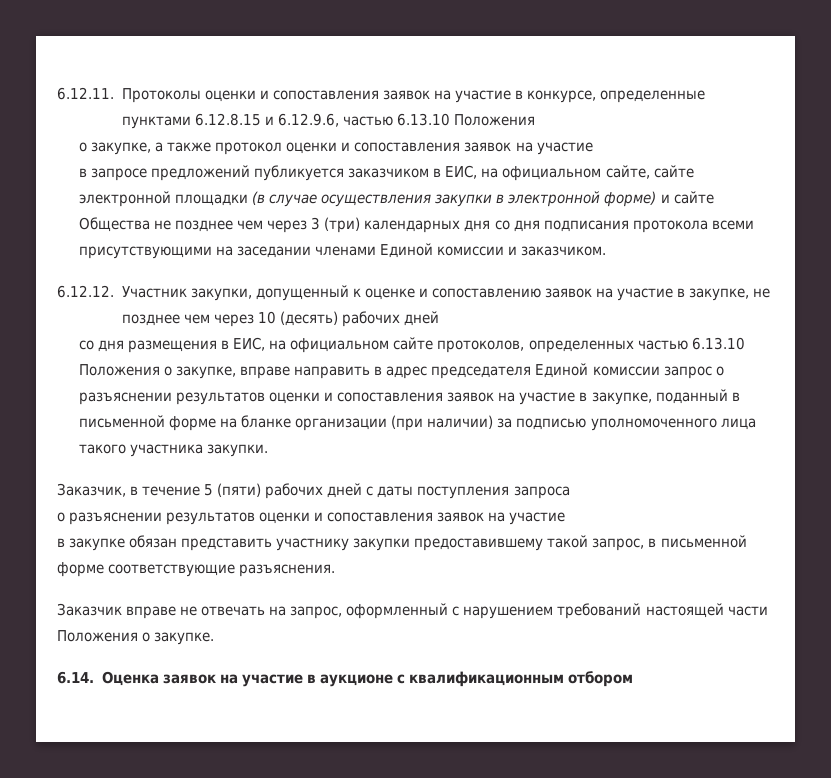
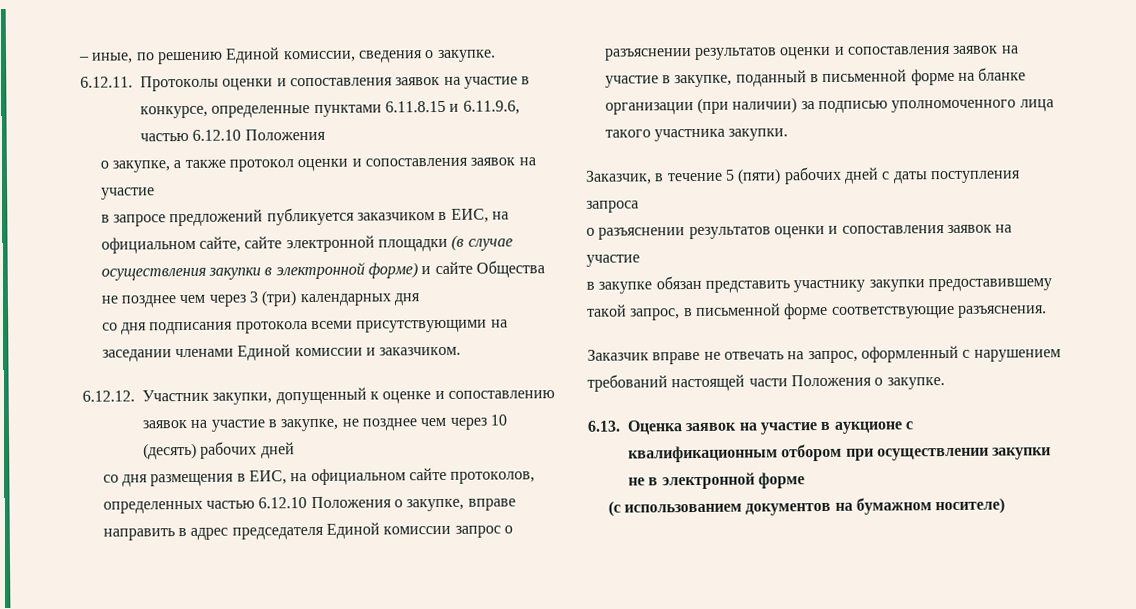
(57, 93) none -> [79,47,496,65] – иные, по решению Единой комиссии, сведения о закупке. //
[194,113,450,127] 6.12.8.15 и 6.12.9.6, частью 6.13.10 -> [384,100,520,115] [140,129,242,142] 6.11.8.15 и 6.11.9.6, частью 6.12.10
(491, 226) none -> (422, 299) //
[691,337,745,350] 6.13.10 -> [258,497,308,509] 6.12.10
[57,671,94,684] 6.14. -> [587,420,620,432] 6.13.
(633, 679) none -> [845,447,1052,461] [628,472,805,490] [607,497,1006,517] при осуществлении закупки не в электронной форме // (с использованием документов на бумажном носителе)

